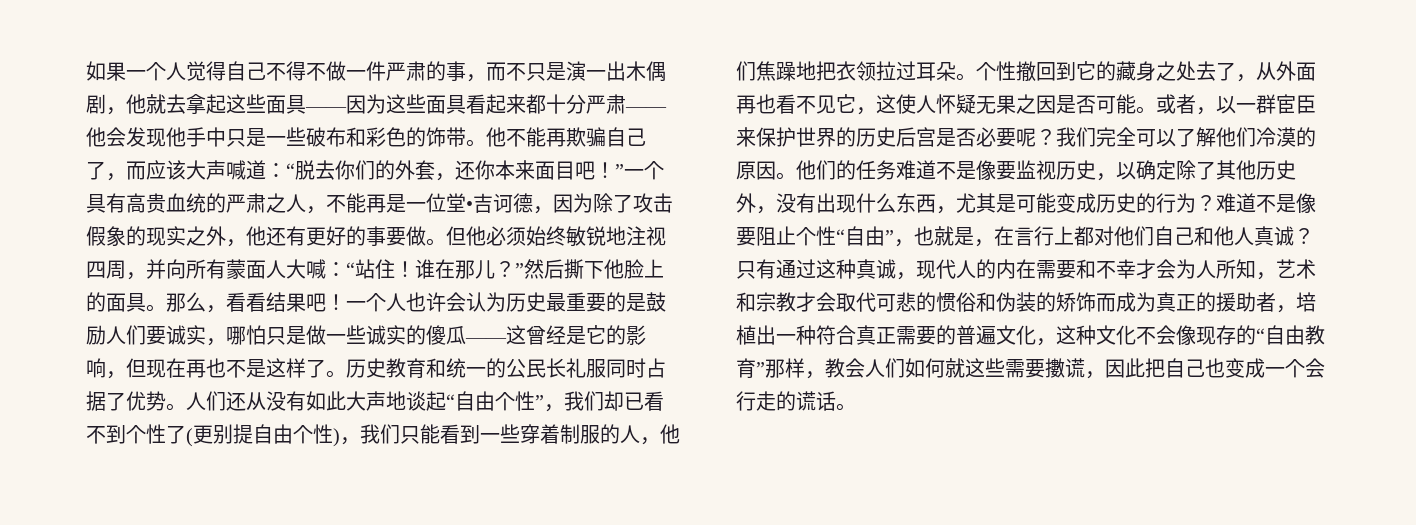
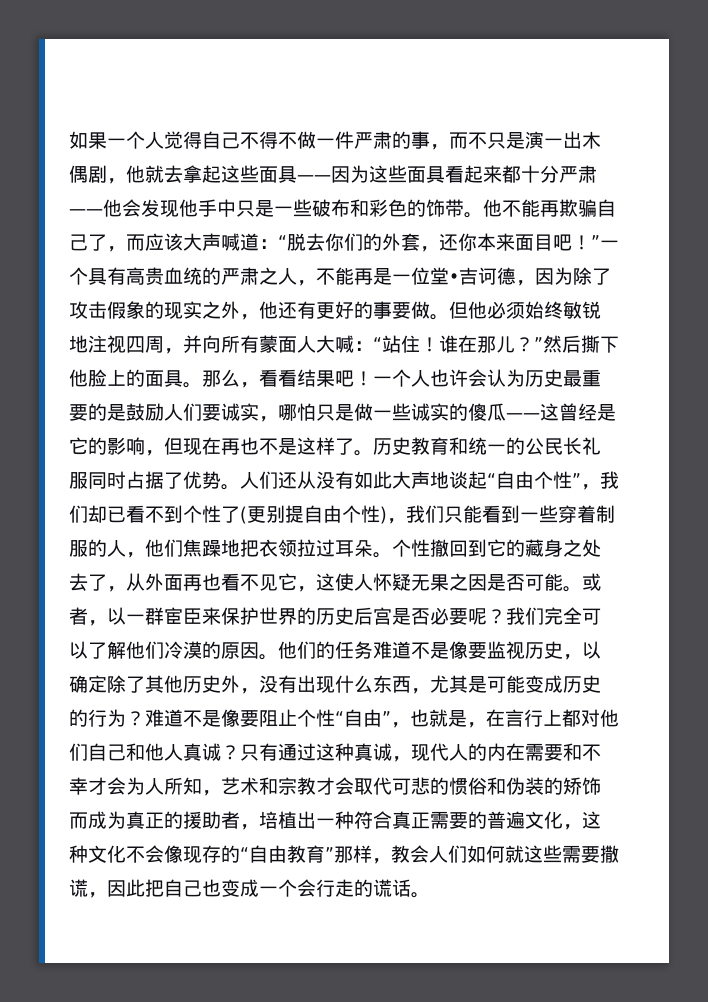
[1045,358,1065,378] 擻 -> [600,845,619,863] 撒

